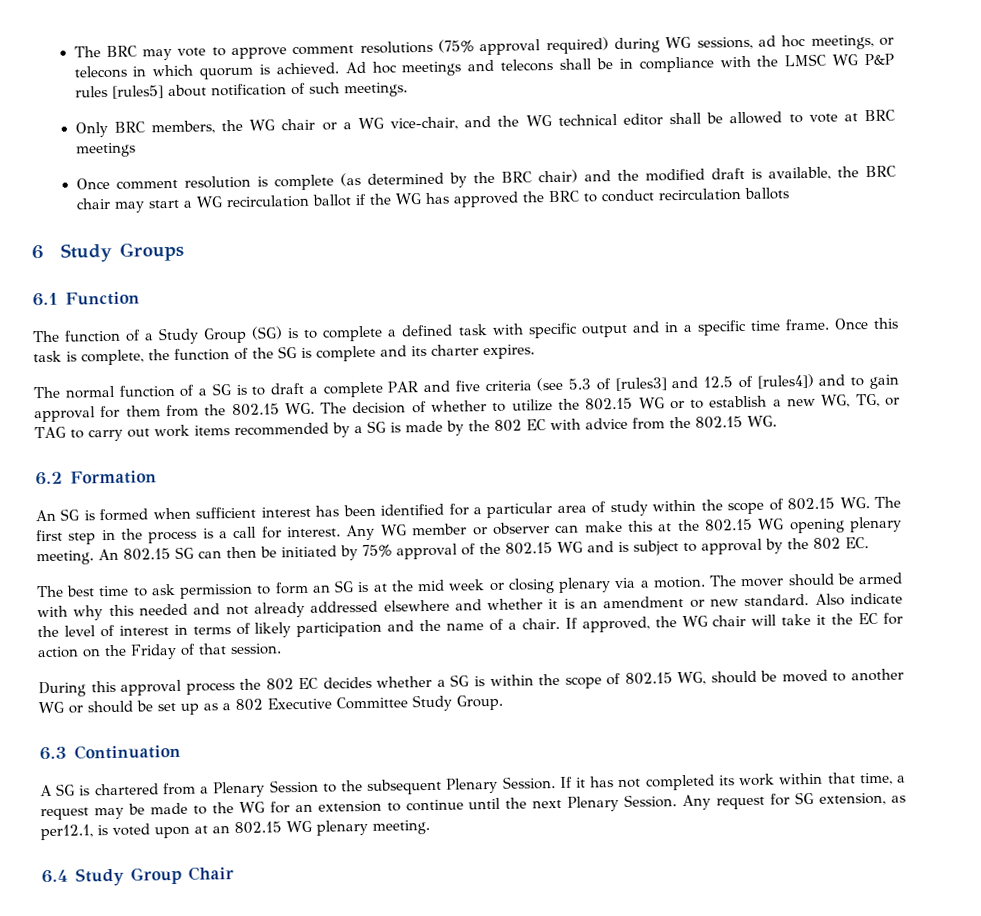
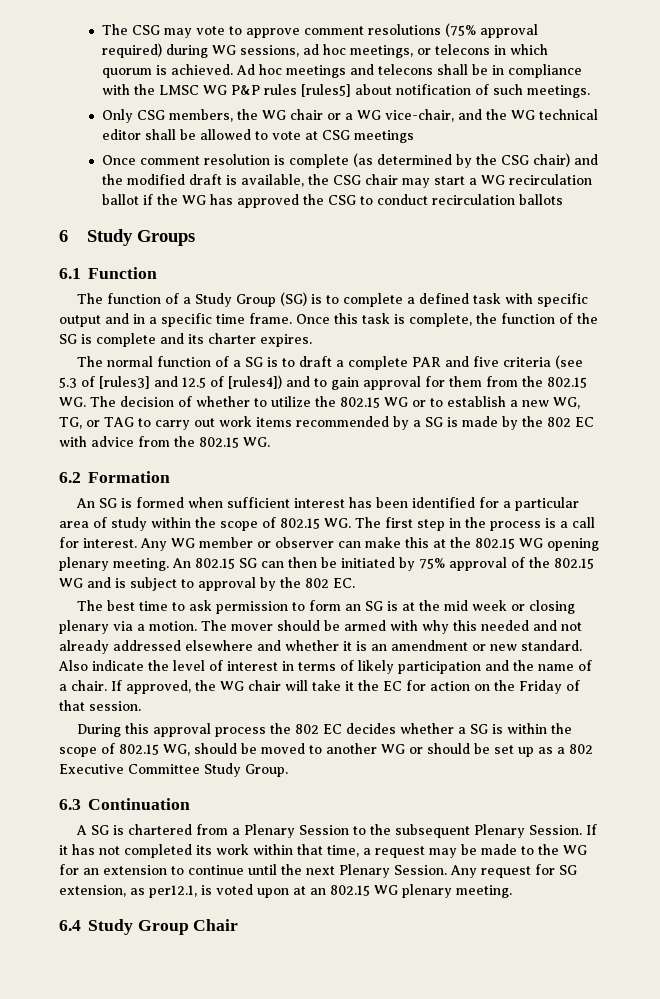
[73,45,137,58] The BRC -> [101,24,160,35] The CSG
[113,121,145,133] BRC -> [136,110,165,120] CSG
[863,109,895,122] BRC -> [321,130,350,140] CSG
[500,171,532,183] BRC -> [500,155,529,165] CSG
[865,165,897,178] BRC -> [332,175,361,185] CSG
[547,190,579,203] BRC -> [327,195,356,205] CSG

